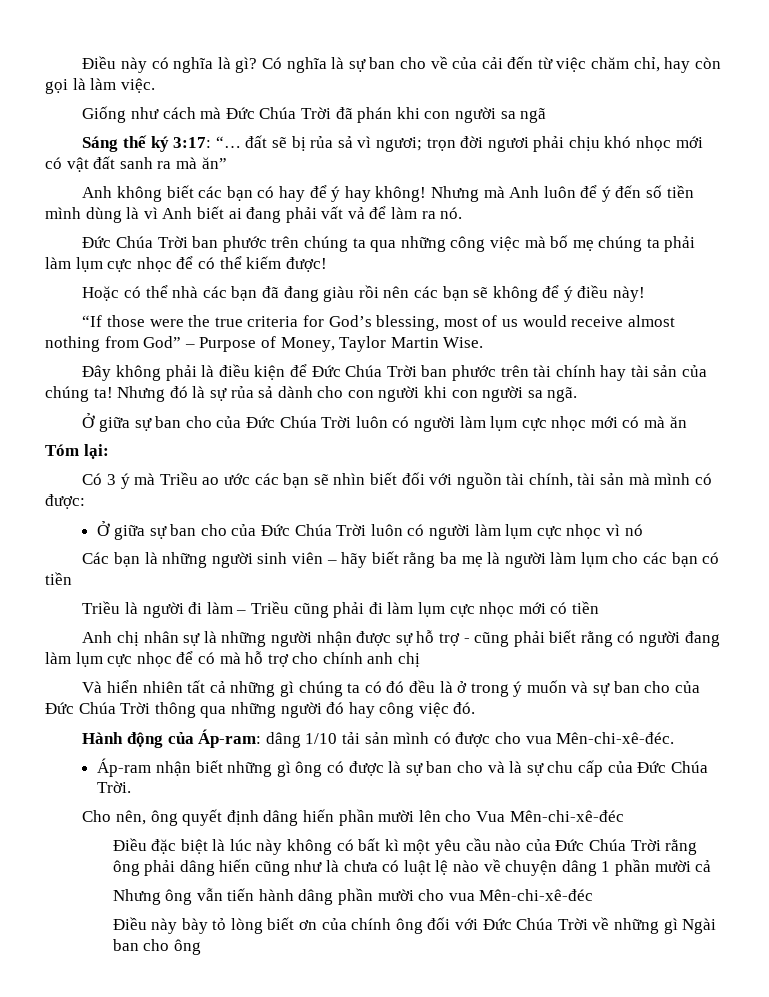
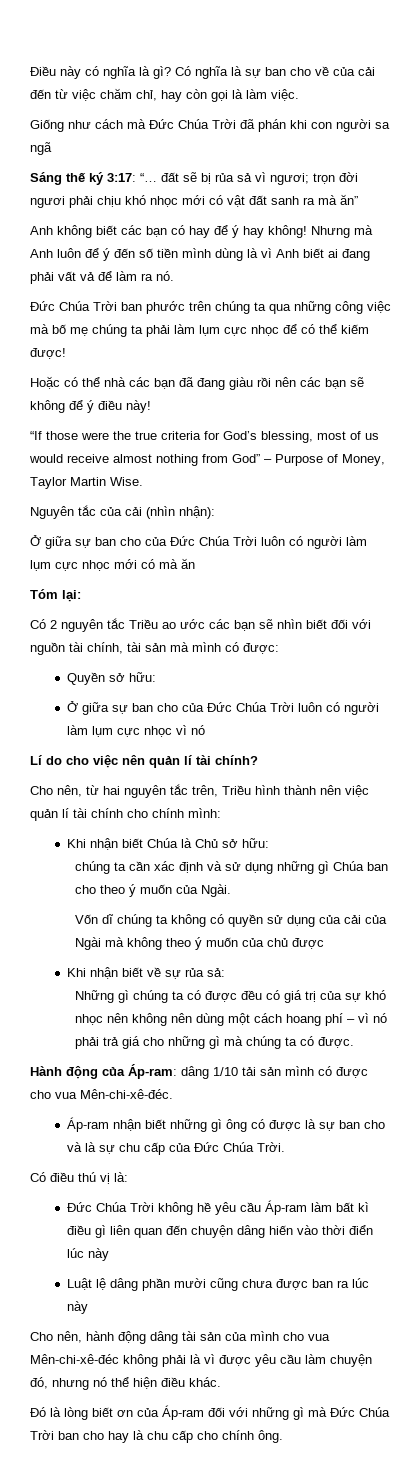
[82,364,708,381] [45,386,578,402] Đây không phải là điều kiện để Đức Chúa Trời ban phước trên tài chính hay tài sản của chúng ta! Nhưng đó là sự rủa sả dành cho con người khi con người sa ngã. -> [30,505,215,519] Nguyên tắc của cải (nhìn nhận):
[107,473,156,489] 3 ý mà -> [50,618,125,632] 2 nguyên tắc
(85, 501) none -> [66,672,156,685] // Quyền sở hữu:
[82,551,720,568] [45,572,72,585] [82,601,599,618] [82,630,720,647] [45,651,421,667] [82,680,700,697] [45,702,476,718] Các bạn là những người sinh viên – hãy biết rằng ba mẹ là người làm lụm cho các bạn có tiền // Triều là người đi làm – Triều cũng phải đi làm lụm cực nhọc mới có tiền // Anh chị nhân sự là những người nhận được sự hỗ trợ - cũng phải biết rằng có người đang làm lụm cực nhọc để có mà hỗ trợ cho chính anh chị // Và hiển nhiên tất cả những gì chúng ta có đó đều là ở trong ý muốn và sự ban cho của Đức Chúa Trời thông qua những người đó hay công việc đó. -> [30,755,258,768] [30,784,369,798] [30,808,221,821] [66,838,269,850] [75,861,389,874] [75,884,232,897] [75,914,388,927] [75,937,325,950] [66,967,225,979] [75,990,387,1003] [75,1013,388,1026] [75,1036,355,1049] Lí do cho việc nên quản lí tài chính? // Cho nên, từ hai nguyên tắc trên, Triều hình thành nên việc quản lí tài chính cho chính mình: // Khi nhận biết Chúa là Chủ sở hữu: // chúng ta cần xác định và sử dụng những gì Chúa ban cho theo ý muốn của Ngài. // Vốn dĩ chúng ta không có quyền sử dụng của cải của Ngài mà không theo ý muốn của chủ được // Khi nhận biết về sự rủa sả: // Những gì chúng ta có được đều có giá trị của sự khó nhọc nên không nên dùng một cách hoang phí – vì nó phải trả giá cho những gì mà chúng ta có được.
[82,809,624,826] [112,838,698,855] [112,859,712,876] [112,888,594,905] [112,917,717,934] [112,939,201,955] Cho nên, ông quyết định dâng hiến phần mười lên cho Vua Mên-chi-xê-đéc // Điều đặc biệt là lúc này không có bất kì một yêu cầu nào của Đức Chúa Trời rằng ông phải dâng hiến cũng như là chưa có luật lệ nào về chuyện dâng 1 phần mười cả // Nhưng ông vẫn tiến hành dâng phần mười cho vua Mên-chi-xê-đéc // Điều này bày tỏ lòng biết ơn của chính ông đối với Đức Chúa Trời về những gì Ngài ban cho ông -> [30,1172,128,1184] [66,1200,369,1215] [66,1225,373,1238] [66,1248,109,1261] [66,1278,369,1291] [66,1301,88,1314] [30,1331,330,1344] [30,1354,372,1367] [30,1377,221,1390] [30,1405,390,1420] [30,1430,283,1443] Có điều thú vị là: // Đức Chúa Trời không hề yêu cầu Áp-ram làm bất kì điều gì liên quan đến chuyện dâng hiến vào thời điển lúc này // Luật lệ dâng phần mười cũng chưa được ban ra lúc này // Cho nên, hành động dâng tài sản của mình cho vua Mên-chi-xê-đéc không phải là vì được yêu cầu làm chuyện đó, nhưng nó thể hiện điều khác. // Đó là lòng biết ơn của Áp-ram đối với những gì mà Đức Chúa Trời ban cho hay là chu cấp cho chính ông.

